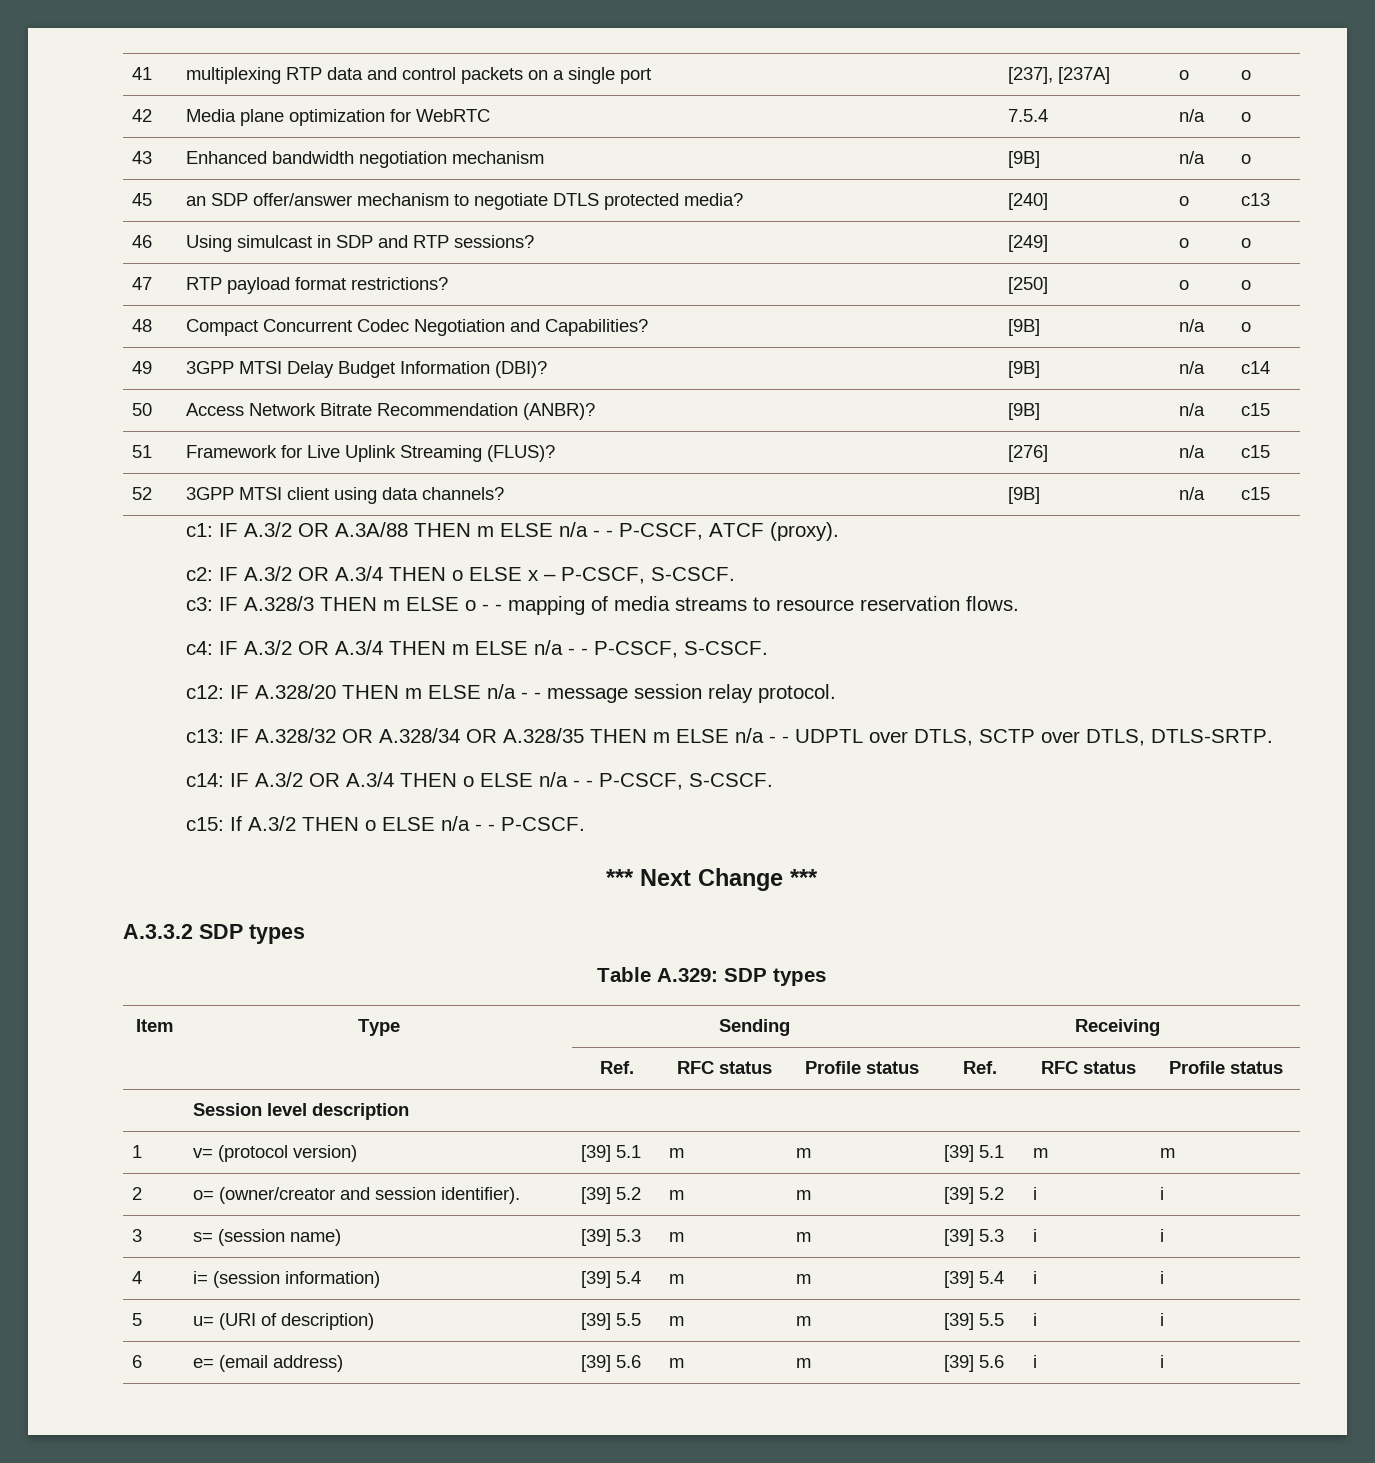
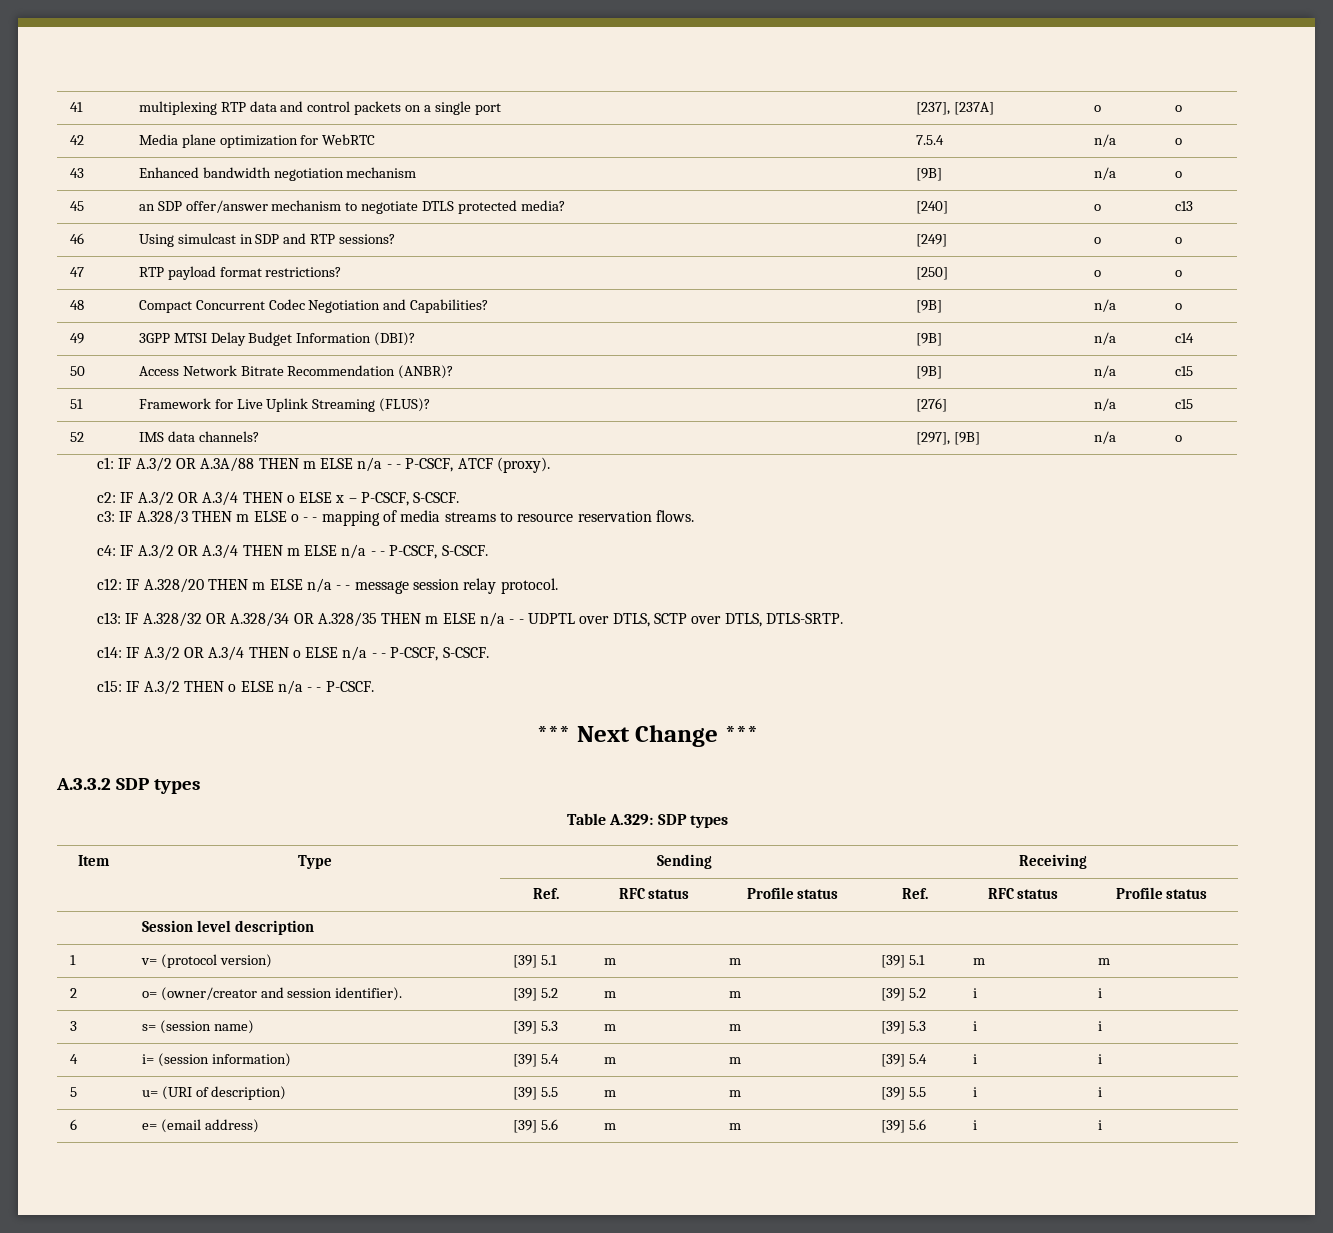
[185,487,377,504] 3GPP MTSI client using -> [138,432,164,442] IMS
[1007,487,1040,504] [1178,487,1205,500] [1240,487,1270,500] [9B] | n/a | c15 -> [915,432,980,445] [1093,431,1116,444] [1174,435,1182,442] [297], [9B] | n/a | o
[230,816,243,831] If -> [126,681,140,692] IF

